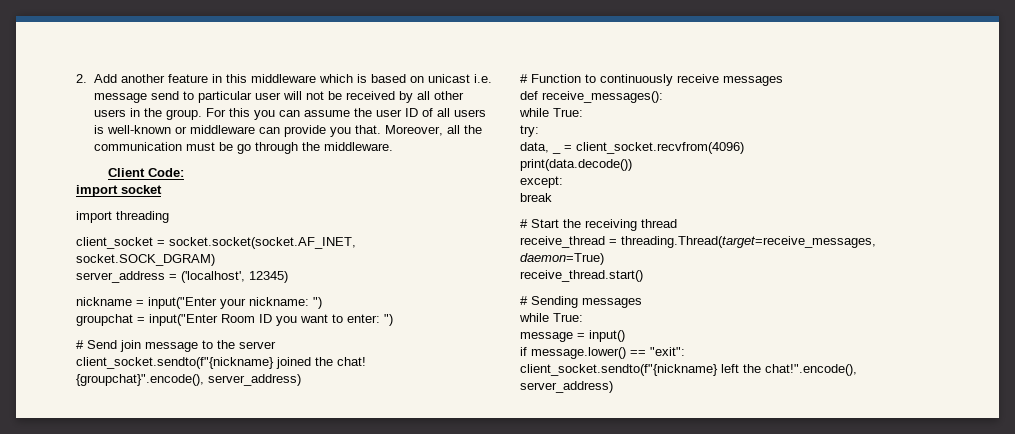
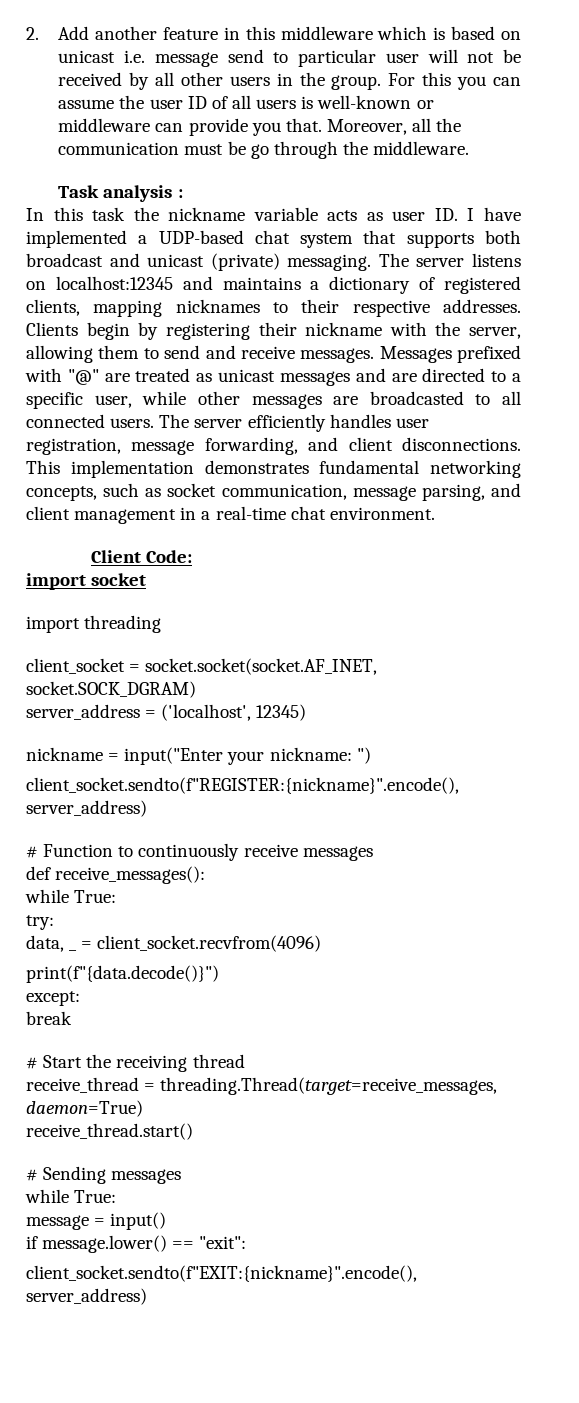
(393, 146) none -> [58,185,183,202] [26,207,522,221] [26,230,521,248] [26,253,521,271] [26,276,522,294] [26,299,521,317] [26,322,521,340] [26,345,521,363] [25,368,521,386] [26,391,521,409] [26,414,429,432] [26,437,521,455] [26,460,521,478] [26,483,521,501] [26,506,435,524] // Task analysis : // In this task the nickname variable acts as user ID. I have implemented a UDP-based chat system that supports both broadcast and unicast (private) messaging. The server listens on localhost:12345 and maintains a dictionary of registered clients, mapping nicknames to their respective addresses. Clients begin by registering their nickname with the server, allowing them to send and receive messages. Messages prefixed with "@" are treated as unicast messages and are directed to a specific user, while other messages are broadcasted to all connected users. The server efficiently handles user registration, message forwarding, and client disconnections. This implementation demonstrates fundamental networking concepts, such as socket communication, message parsing, and client management in a real-time chat environment.
[76,314,393,326] [76,340,276,352] [76,357,366,369] [76,374,204,386] groupchat = input("Enter Room ID you want to enter: ") // # Send join message to the server // client_socket.sendto(f"{nickname} joined the chat! {groupchat}".encode(), -> [26,777,459,794] client_socket.sendto(f"REGISTER:{nickname}".encode(),
[520,159,632,171] print(data.decode()) -> [26,965,219,983] print(f"{data.decode()}")
[520,364,857,376] client_socket.sendto(f"{nickname} left the chat!".encode(), -> [26,1265,417,1282] client_socket.sendto(f"EXIT:{nickname}".encode(),

